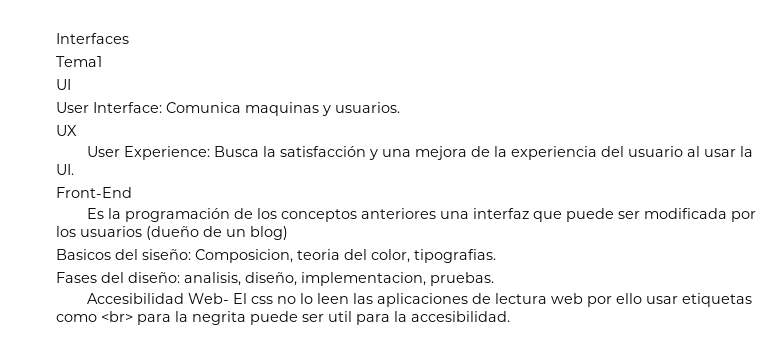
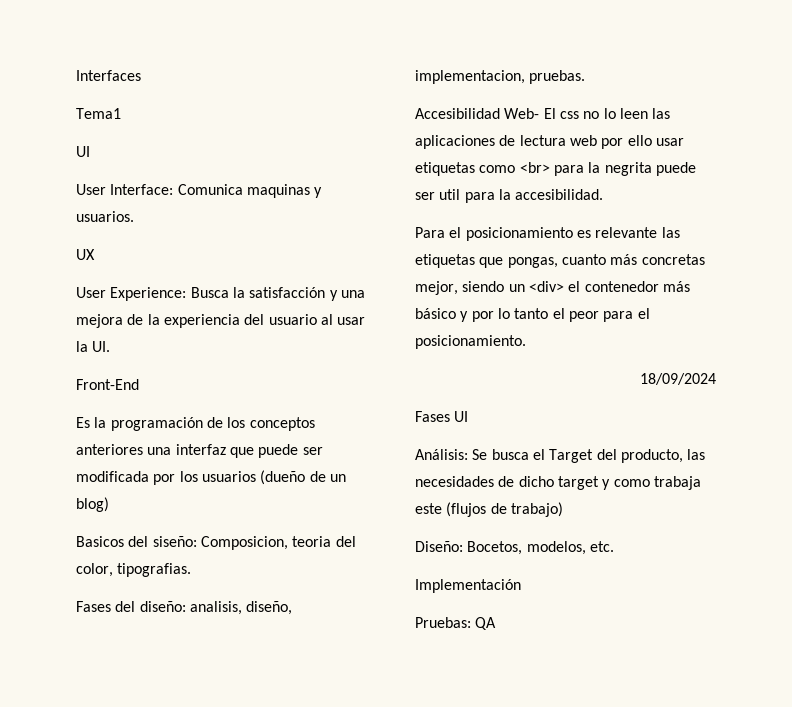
(510, 316) none -> [415,227,680,241] [415,254,705,268] [415,281,690,295] [415,308,650,322] [415,335,526,349] [640,373,716,385] [415,411,469,422] [415,449,706,463] [415,476,701,490] [415,502,563,517] [415,541,614,555] [415,579,521,593] [415,617,497,630] // Para el posicionamiento es relevante las etiquetas que pongas, cuanto más concretas mejor, siendo un <div> el contenedor más básico y por lo tanto el peor para el posicionamiento. // 18/09/2024 // Fases UI // Análisis: Se busca el Target del producto, las necesidades de dicho target y como trabaja este (flujos de trabajo) // Diseño: Bocetos, modelos, etc. // Implementación // Pruebas: QA

